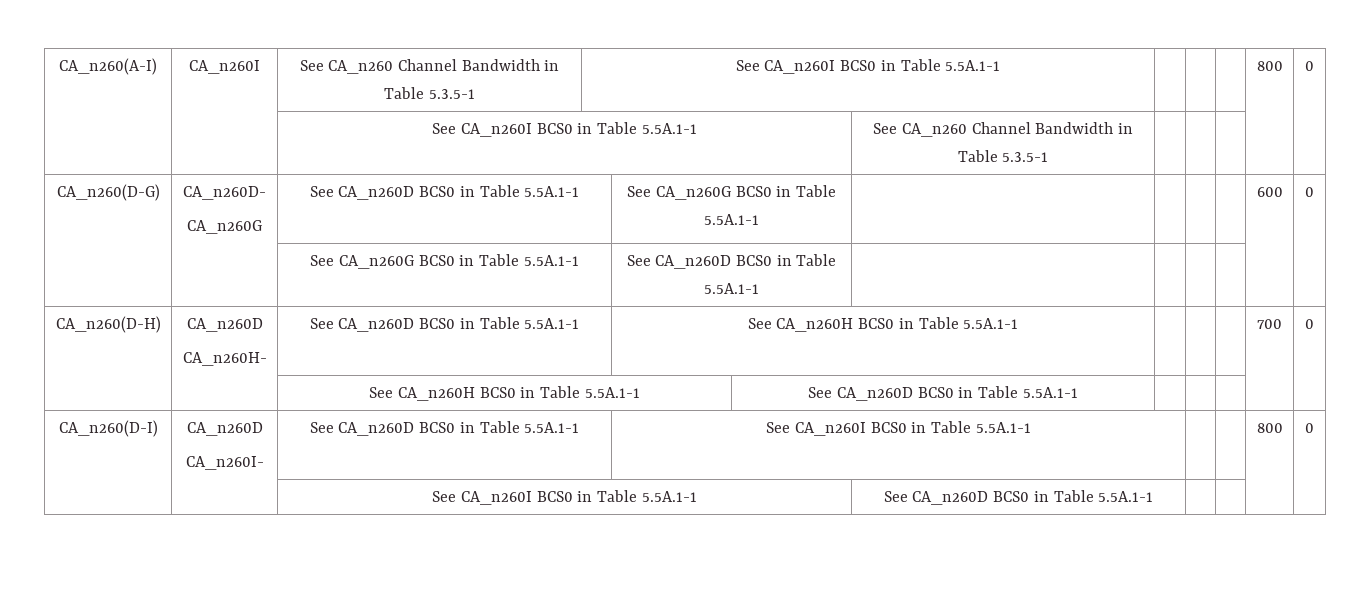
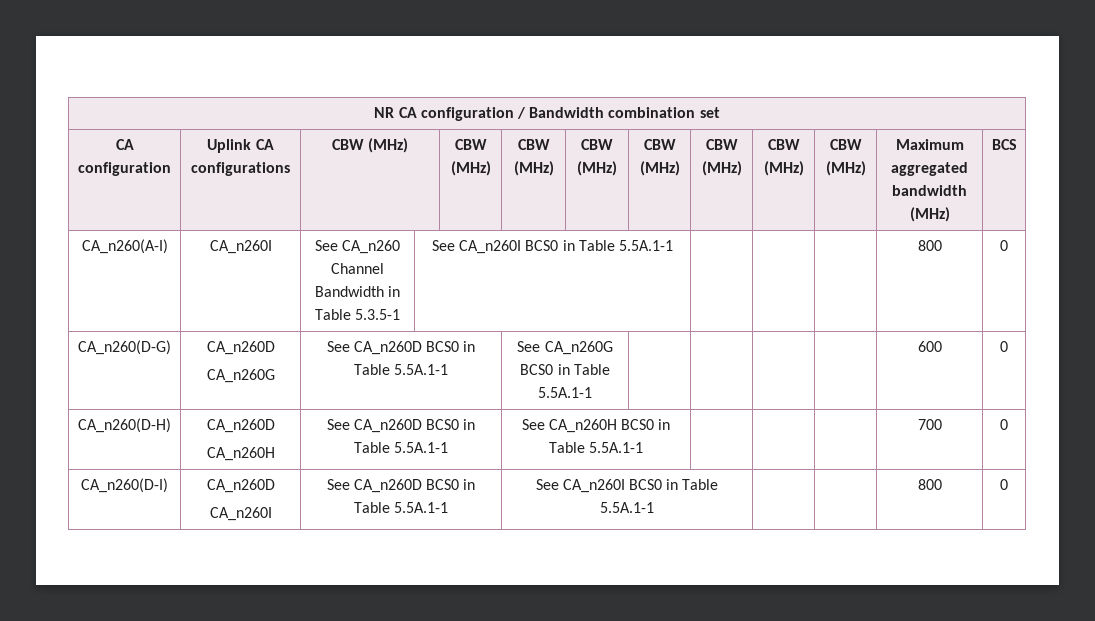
(59, 66) none -> [374,107,720,121] [115,139,134,150] [78,162,171,176] [207,139,274,153] [191,162,290,176] [331,138,409,153] [454,139,487,150] [450,161,491,176] [517,139,550,150] [513,161,554,176] [581,139,613,150] [577,161,617,176] [643,139,676,150] [639,161,680,176] [705,139,738,150] [701,161,742,176] [767,139,800,150] [763,161,804,176] [829,139,862,150] [825,161,866,176] [895,139,964,150] [891,162,968,176] [892,185,967,196] [909,207,950,222] [991,139,1017,150] NR CA configuration / Bandwidth combination set // CA configuration | Uplink CA configurations | CBW (MHz) | CBW (MHz) | CBW (MHz) | CBW (MHz) | CBW (MHz) | CBW (MHz) | CBW (MHz) | CBW (MHz) | Maximum aggregated bandwidth (MHz) | BCS //
[432,122,697,137] [873,122,1133,137] [957,150,1049,162] // | | See CA_n260I BCS0 in Table 5.5A.1-1 | See CA_n260 Channel Bandwidth in Table 5.3.5-1 | | | | | -> (1008, 245) none
[183,186,266,200] CA_n260D- -> [206,341,275,355] CA_n260D
[310,254,579,269] [626,254,837,269] [704,283,759,294] // | | See CA_n260G BCS0 in Table 5.5A.1-1 | See CA_n260D BCS0 in Table 5.5A.1-1 | | | | | | -> (1008, 346) none
[182,352,267,366] CA_n260H- -> [206,447,275,461] CA_n260H
[369,386,640,401] [808,386,1078,401] // | | See CA_n260H BCS0 in Table 5.5A.1-1 | See CA_n260D BCS0 in Table 5.5A.1-1 | | | | | -> (1008, 424) none
[185,456,264,470] CA_n260I- -> [209,507,272,521] CA_n260I
[432,490,697,505] [883,490,1154,505] // | | See CA_n260I BCS0 in Table 5.5A.1-1 | See CA_n260D BCS0 in Table 5.5A.1-1 | | | | -> (1008, 484) none

